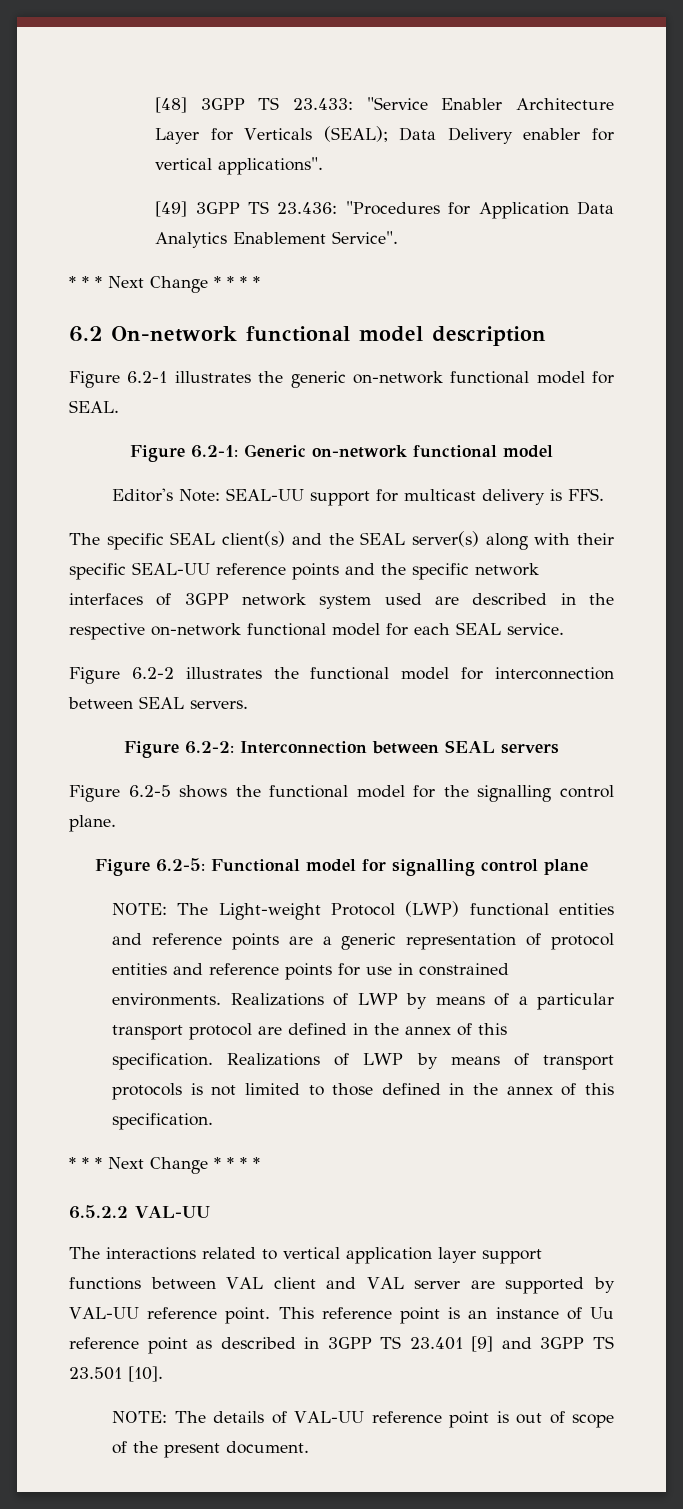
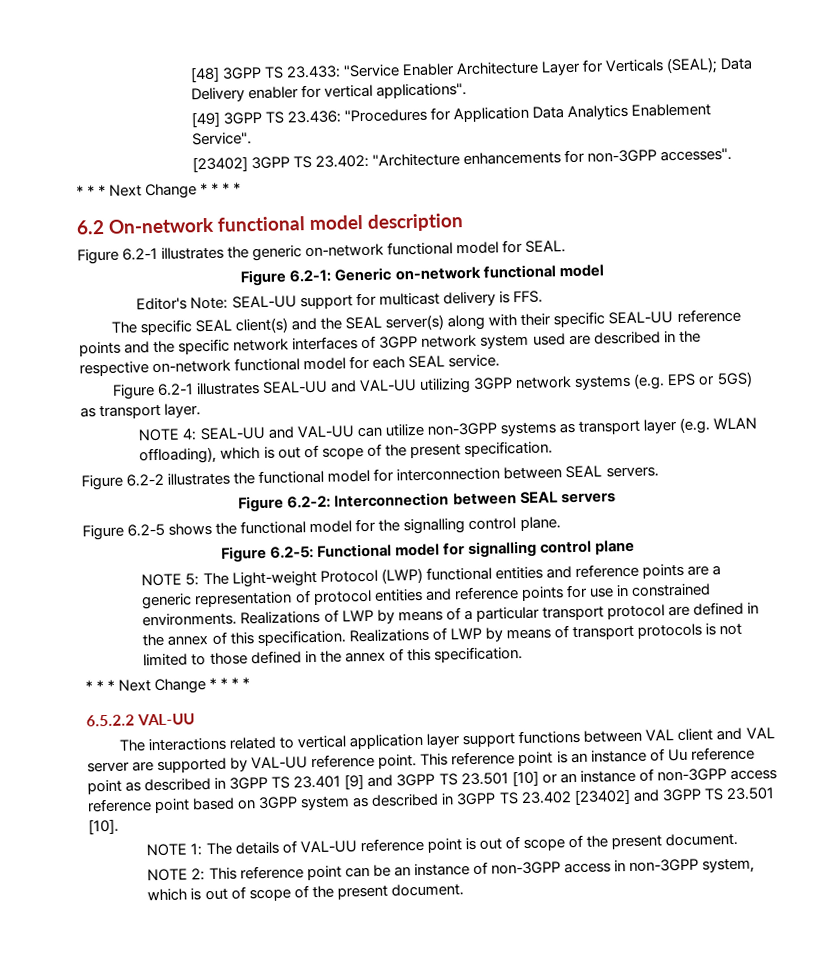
(399, 237) none -> [191,147,733,173] // [23402] 3GPP TS 23.402: "Architecture enhancements for non-3GPP accesses".
(564, 629) none -> [111,371,753,400] [80,403,202,420] [138,417,758,442] [139,440,553,465] // Figure 6.2-1 illustrates SEAL-UU and VAL-UU utilizing 3GPP network systems (e.g. EPS or 5GS) as transport layer. // NOTE 4: SEAL-UU and VAL-UU can utilize non-3GPP systems as transport layer (e.g. WLAN offloading), which is out of scope of the present specification.
[112,903,168,915] NOTE: -> [141,573,200,587] NOTE 5:
(122, 1373) none -> [511,768,777,787] [87,787,775,814] [10] or an instance of non-3GPP access reference point based on 3GPP system as described in 3GPP TS 23.402 [23402] and 3GPP TS 23.501
[112,1411,168,1423] NOTE: -> [146,843,204,857] NOTE 1:
(310, 1447) none -> [147,858,756,882] [147,883,464,902] // NOTE 2: This reference point can be an instance of non-3GPP access in non-3GPP system, which is out of scope of the present document.

